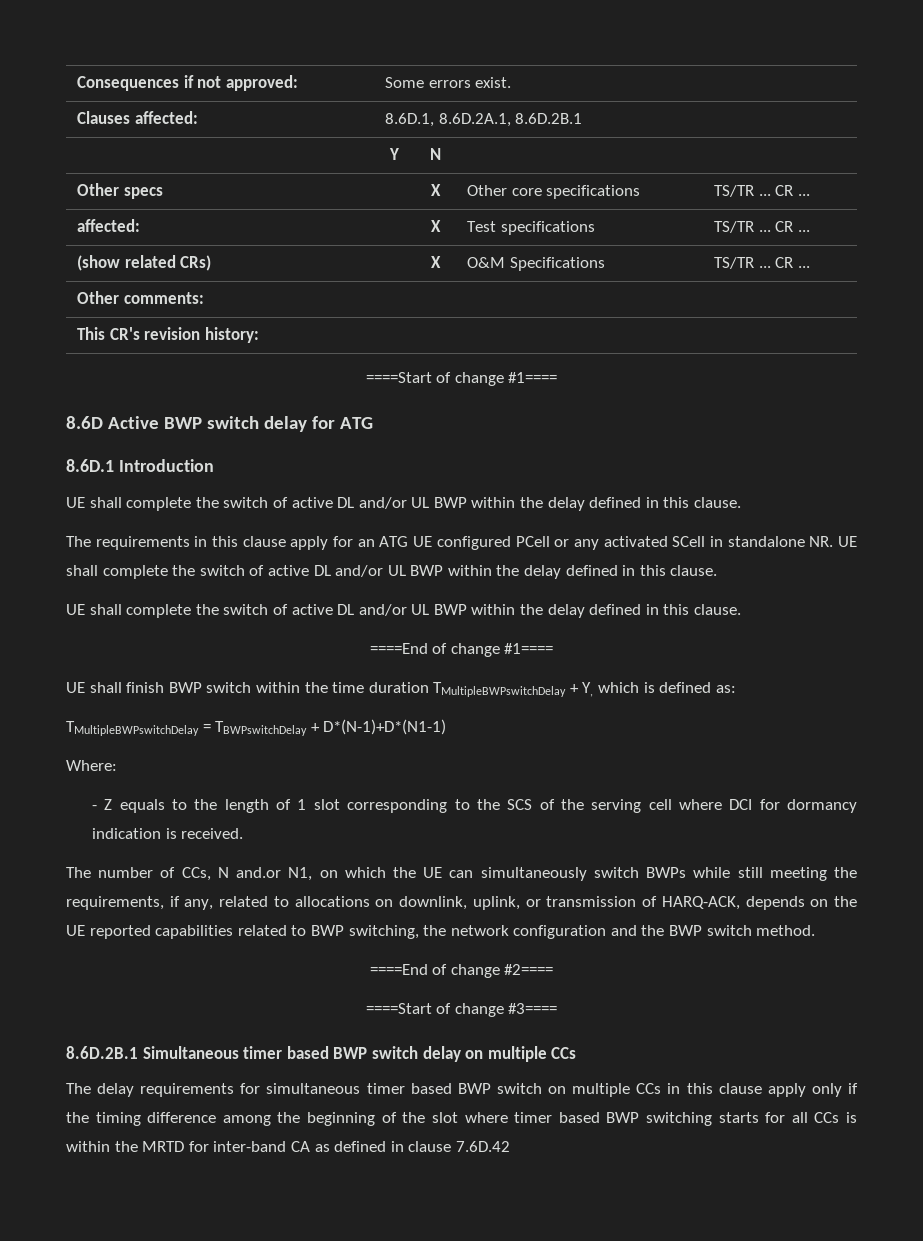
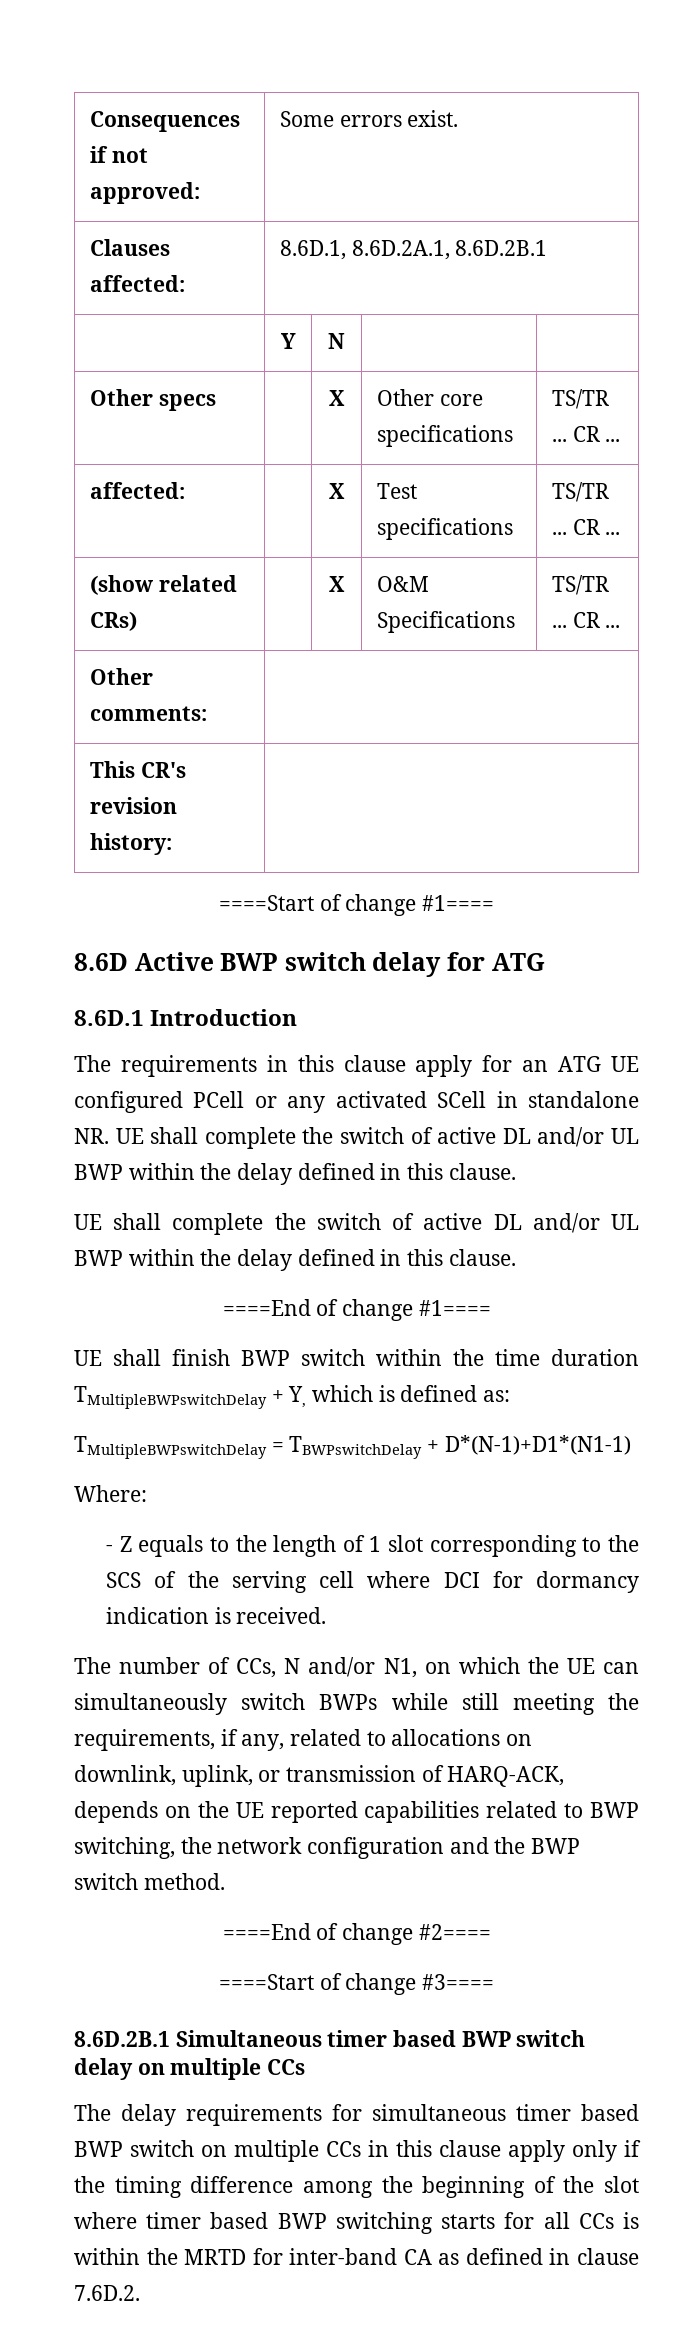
[66,497,742,511] // UE shall complete the switch of active DL and/or UL BWP within the delay defined in this clause. -> (298, 1017) none
[323,719,447,735] D*(N-1)+D*(N1-1) -> [444,1435,631,1455] D*(N-1)+D1*(N1-1)
[236,867,282,878] and.or -> [308,1657,376,1677] and/or
[455,1141,510,1152] 7.6D.42 -> [74,2285,140,2301] 7.6D.2.

